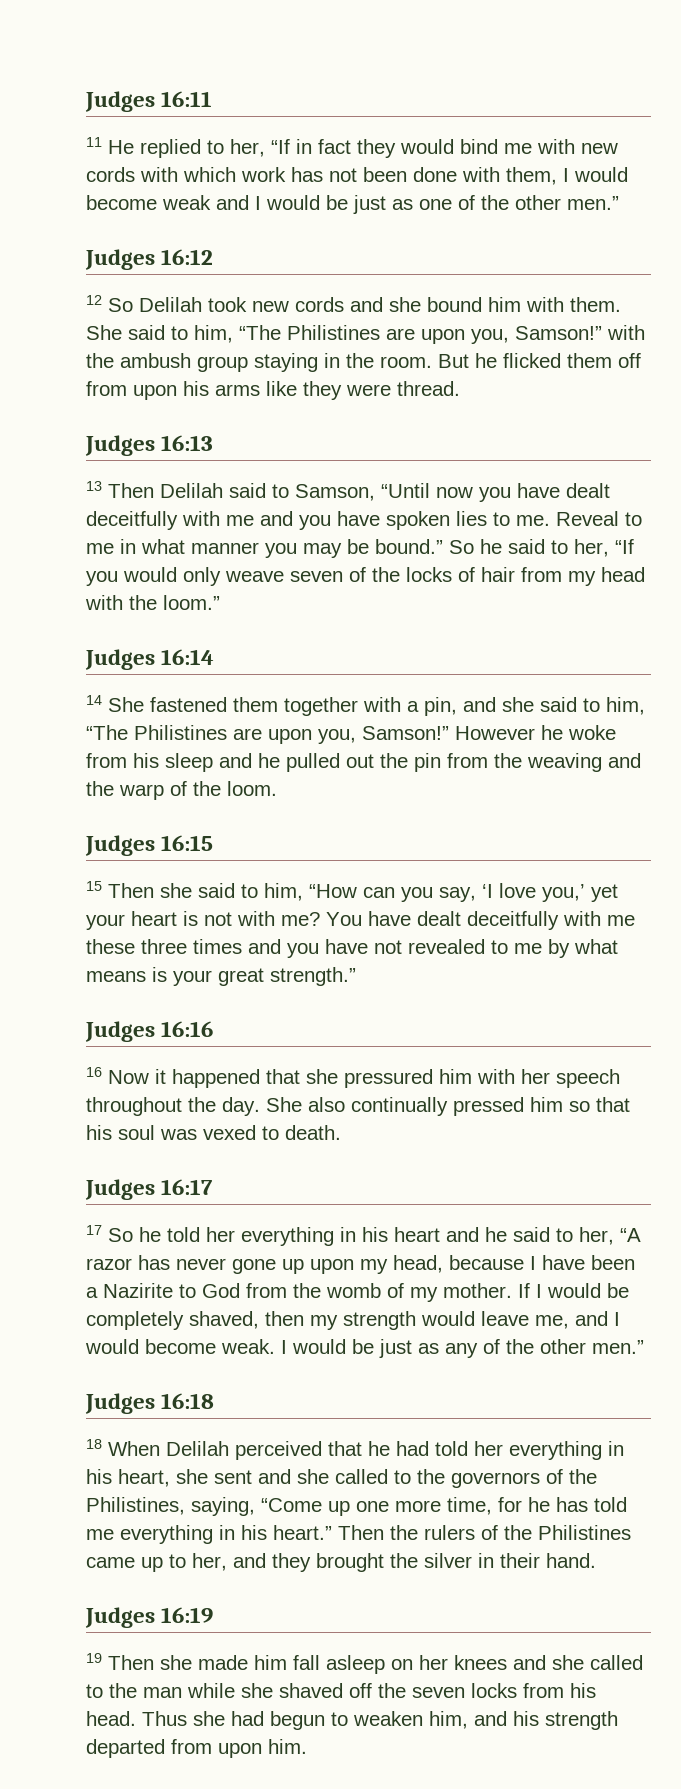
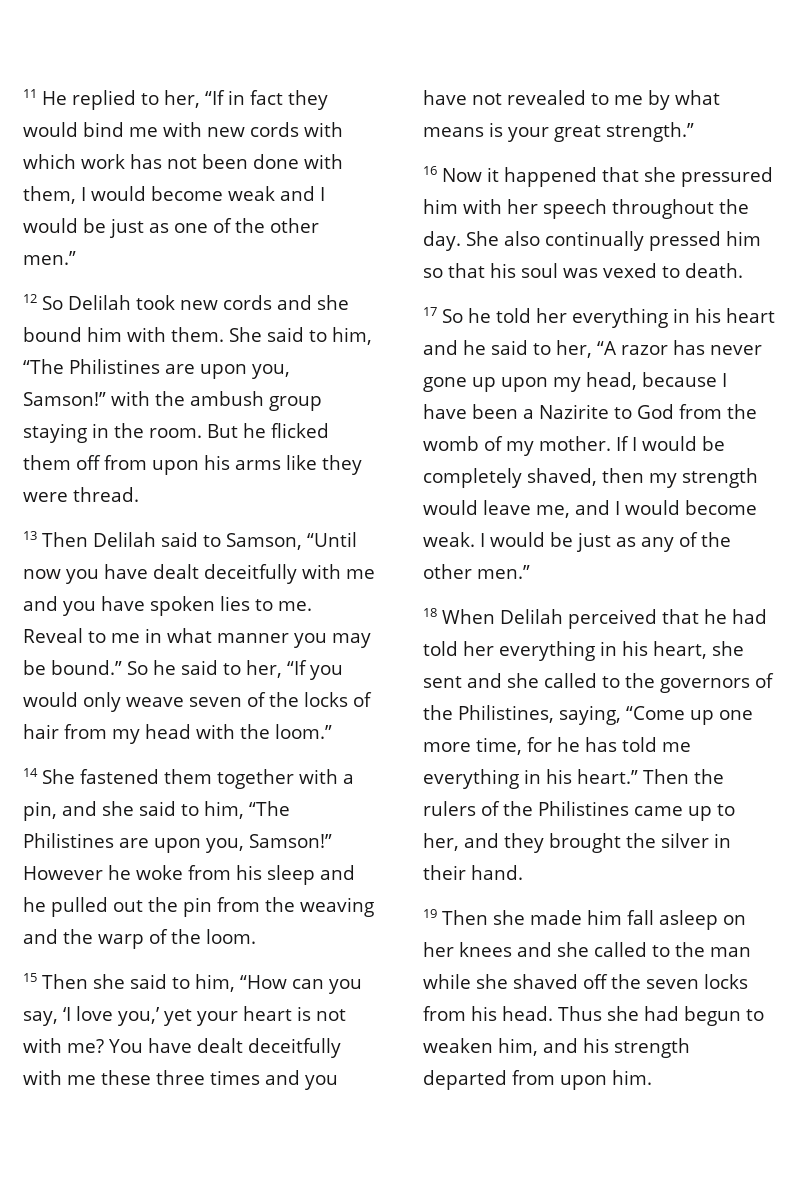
[85,91,213,112] Judges 16:11 // -> (23, 93) none
[85,249,214,270] // Judges 16:12 -> (76, 258) none
[85,435,214,456] // Judges 16:13 -> (139, 494) none
[85,649,215,670] // Judges 16:14 -> (332, 731) none
[85,835,214,856] // Judges 16:15 -> (256, 936) none
[85,1021,214,1042] // Judges 16:16 -> (694, 132) none
[85,1179,214,1200] // Judges 16:17 -> (743, 270) none
[85,1393,215,1414] // Judges 16:18 -> (530, 572) none
[85,1607,214,1628] // Judges 16:19 -> (523, 872) none

